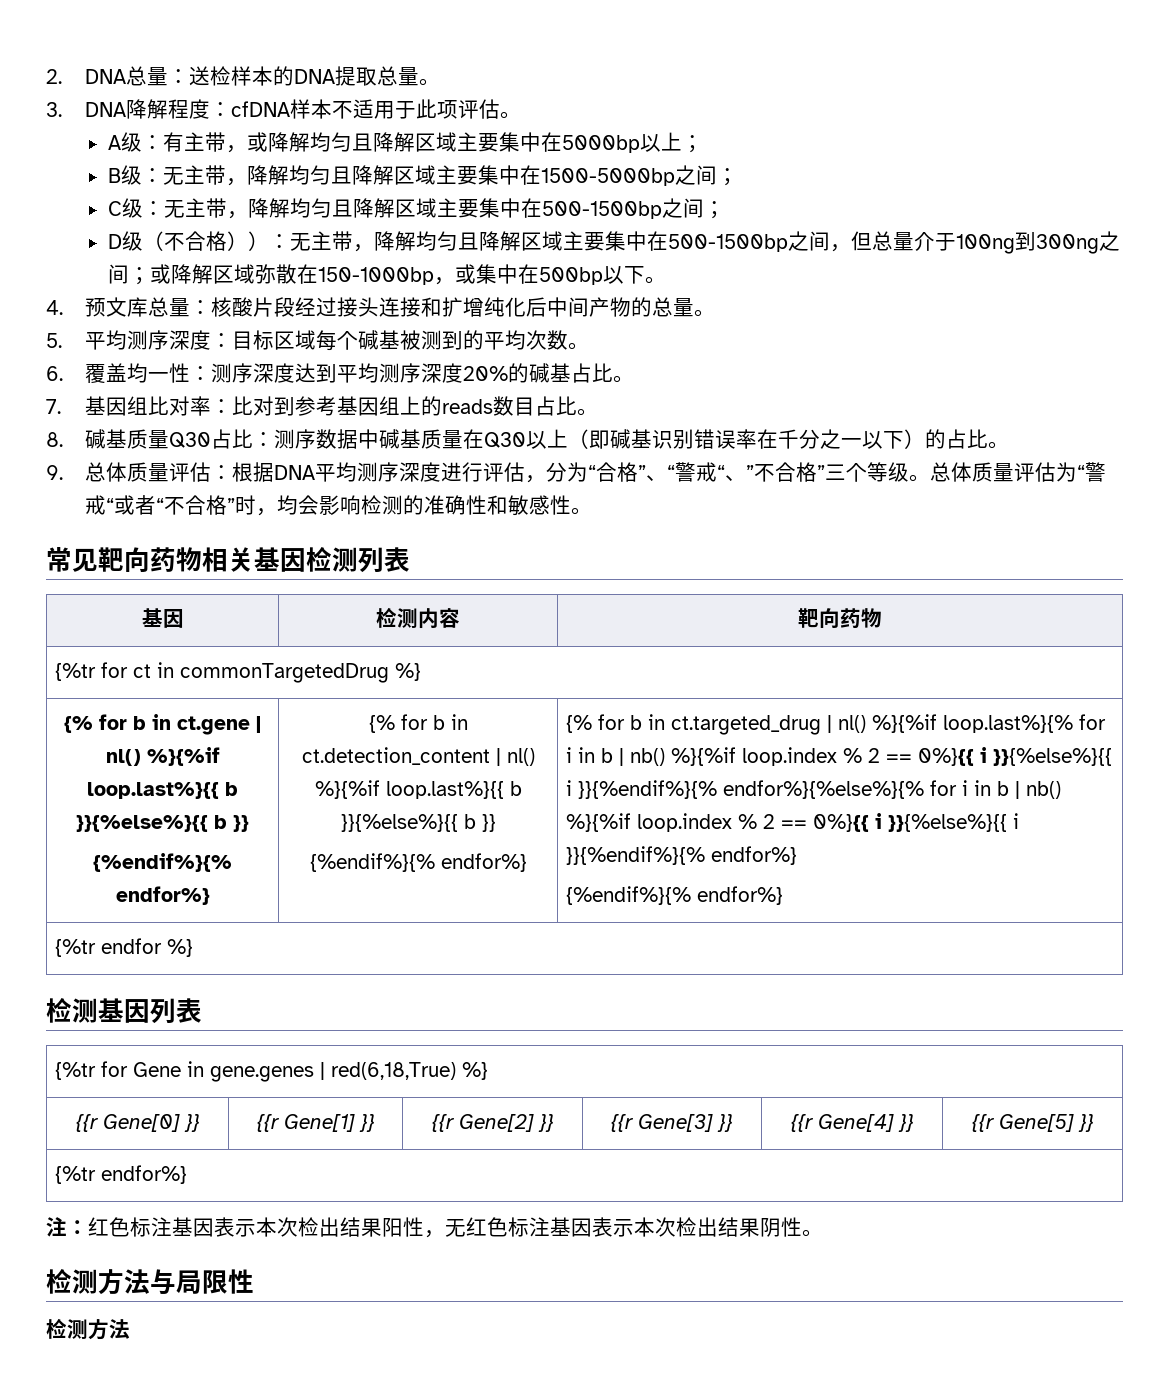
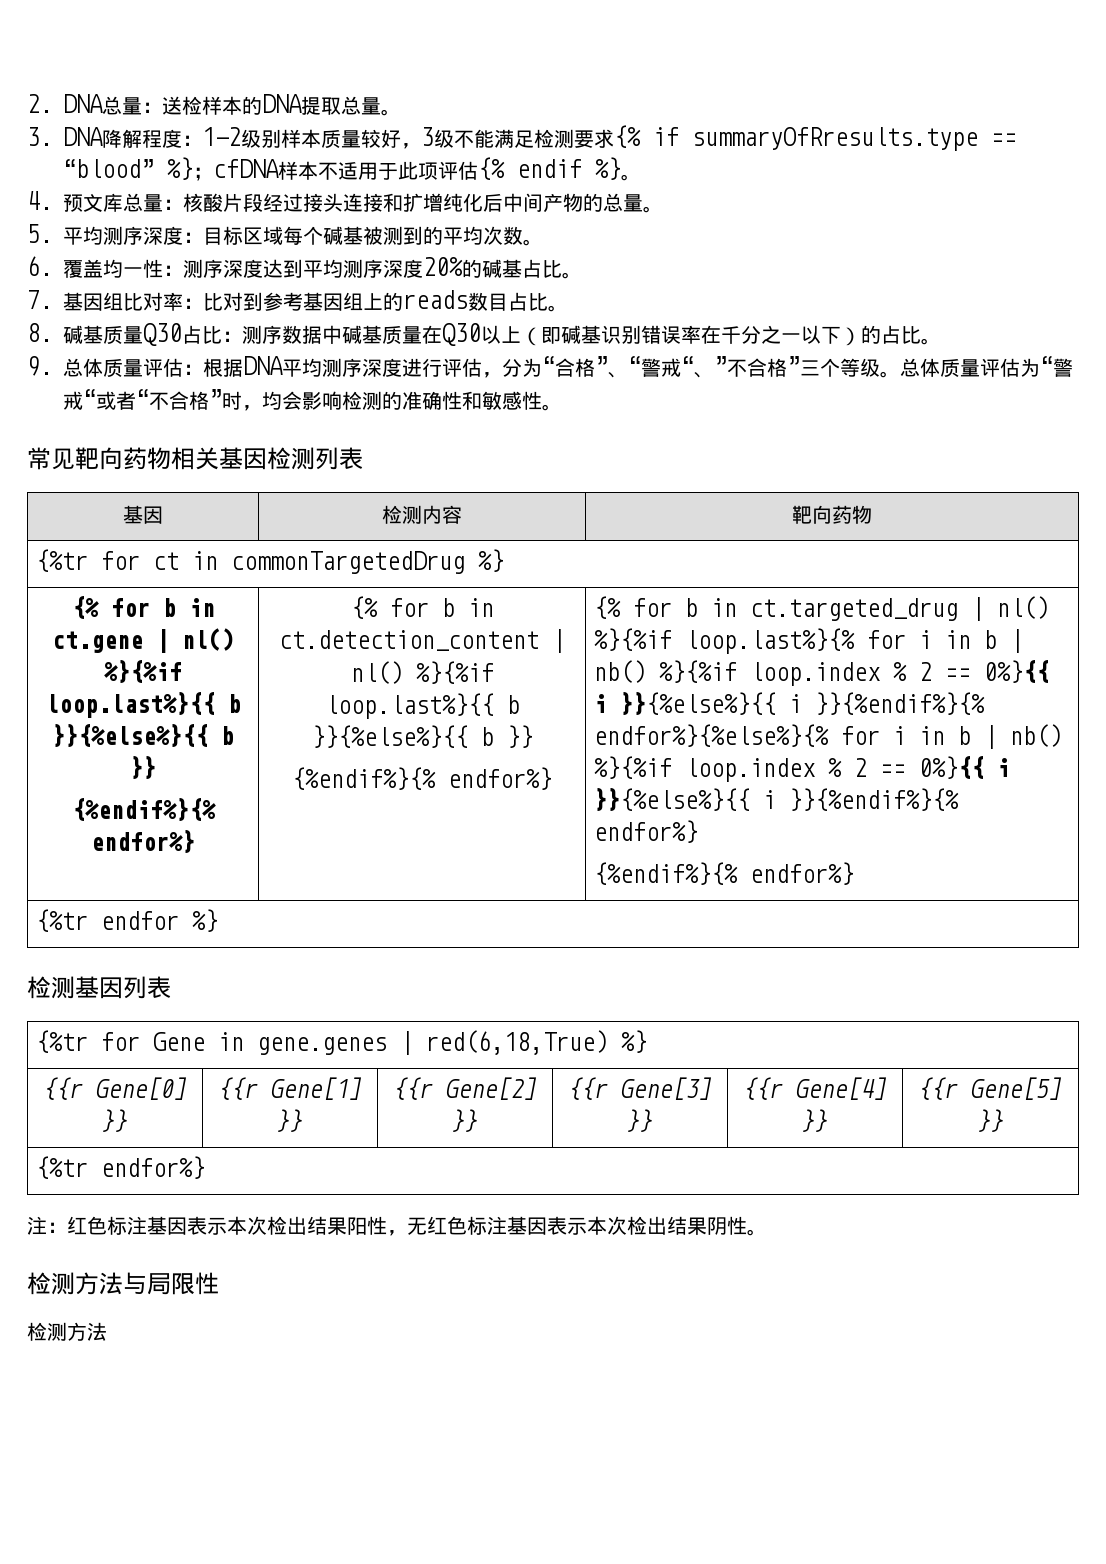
(232, 109) none -> [202,125,1017,151] [63,157,213,181] 1-2级别样本质量较好，3级不能满足检测要求{% if summaryOfRresults.type == “blood” %}；
[500,111,522,119] [107,132,703,153] [107,165,738,186] [107,198,725,219] [107,231,1120,254] [107,264,645,285] 。 // A级：有主带，或降解均匀且降解区域主要集中在5000bp以上； // B级：无主带，降解均匀且降解区域主要集中在1500-5000bp之间； // C级：无主带，降解均匀且降解区域主要集中在500-1500bp之间； // D级（不合格））：无主带，降解均匀且降解区域主要集中在500-1500bp之间，但总量介于100ng到300ng之间；或降解区域弥散在150-1000bp，或集中在500bp以下 -> [478,157,621,180] {% endif %}

